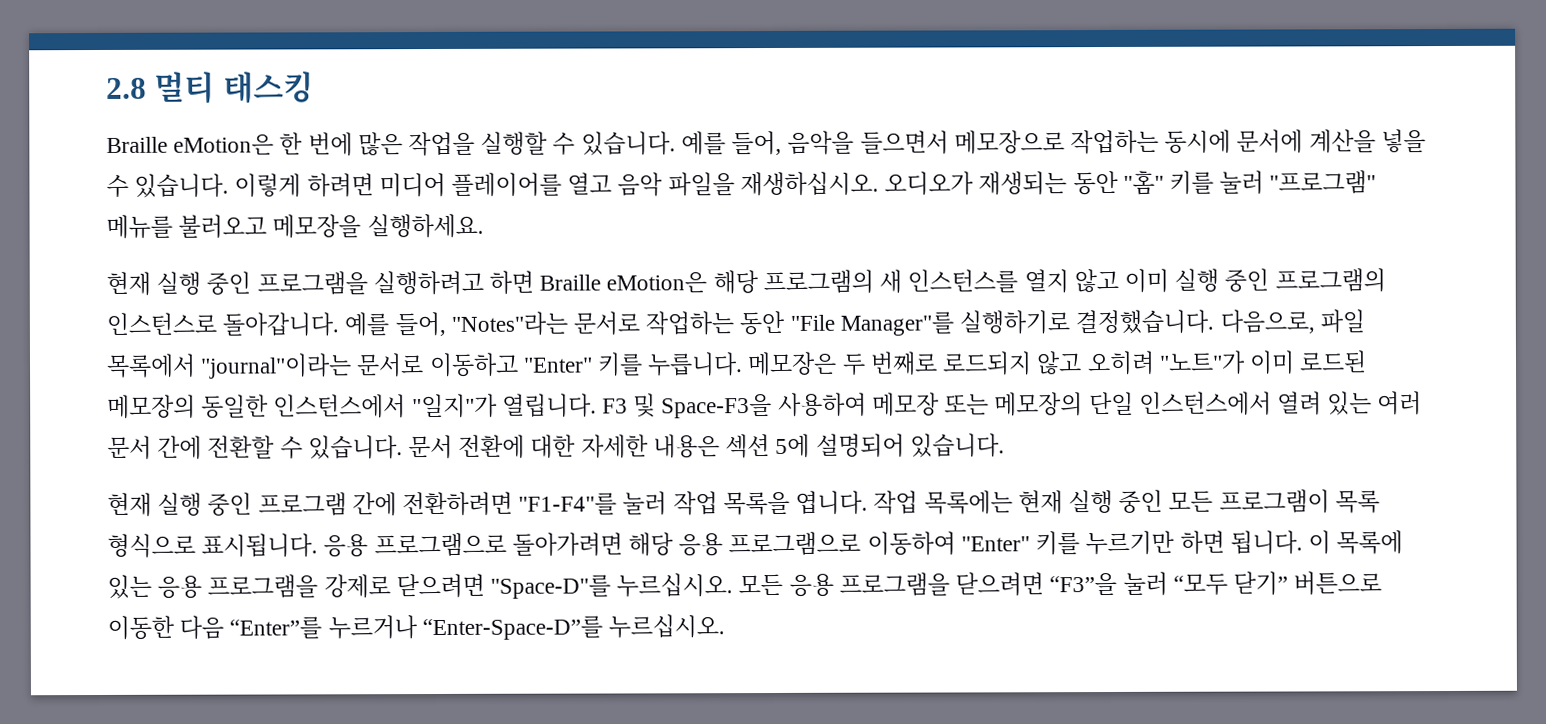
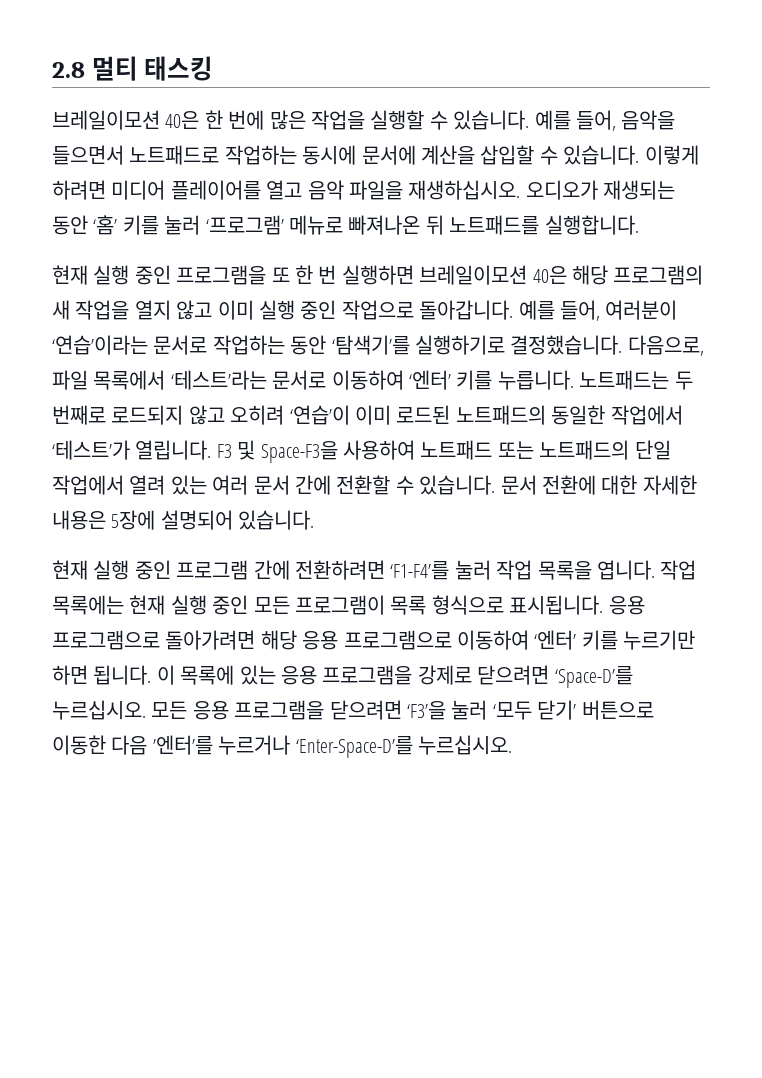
[106,133,275,156] Braille eMotion은 -> [52,110,200,130] 브레일이모션 40은
[953,130,1065,155] 메모장으로 -> [129,145,220,165] 노트패드로
[1380,129,1426,154] 넣을 -> [480,145,535,165] 삽입할
[1122,170,1164,195] "홈" -> [93,215,118,235] ‘홈’
[1269,170,1377,194] [106,213,484,239] [106,270,708,296] "프로그램" 메뉴를 불러오고 메모장을 실행하세요. // 현재 실행 중인 프로그램을 실행하려고 하면 Braille eMotion은 -> [205,215,639,235] [52,265,567,285] ‘프로그램’ 메뉴로 빠져나온 뒤 노트패드를 실행합니다. // 현재 실행 중인 프로그램을 또 한 번 실행하면 브레일이모션 40은
[907,269,1019,293] 인스턴스를 -> [75,300,130,320] 작업을
[1274,268,1386,293] [106,312,217,336] 프로그램의 인스턴스로 -> [341,300,414,320] 작업으로
[450,311,568,336] "Notes"라는 -> [605,300,678,320] [52,335,148,355] 여러분이 ‘연습’이라는
[789,311,954,336] "File Manager"를 -> [331,335,410,355] ‘탐색기’를
[200,352,593,379] "journal"이라는 문서로 이동하고 "Enter" -> [170,370,451,390] ‘테스트’라는 문서로 이동하여 ‘엔터’
[747,351,838,377] 메모장은 -> [579,370,670,390] 노트패드는
[1158,350,1246,375] "노트"가 -> [289,405,350,425] ‘연습’이
[107,393,498,419] 메모장의 동일한 인스턴스에서 "일지"가 -> [455,405,683,425] [52,440,130,460] 노트패드의 동일한 작업에서 ‘테스트’가
[871,391,1272,417] 메모장 또는 메모장의 단일 인스턴스에서 -> [420,440,671,460] [52,475,124,495] 노트패드 또는 노트패드의 단일 작업에서
[725,433,811,459] 섹션 5에 -> [111,510,156,530] 5장에
[518,492,618,515] "F1-F4"를 -> [390,561,450,580] ‘F1-F4’를
[960,536,1030,552] "Enter" -> [534,630,577,650] ‘엔터’
[490,574,612,599] "Space-D"를 -> [554,666,633,688] ‘Space-D’를
[1049,571,1383,596] [107,615,603,641] “F3”을 눌러 “모두 닫기” 버튼으로 이동한 다음 “Enter”를 누르거나 “Enter-Space-D”를 -> [407,700,654,720] [52,735,413,758] ‘F3’을 눌러 ‘모두 닫기’ 버튼으로 이동한 다음 ’엔터’를 누르거나 ‘Enter-Space-D’를

